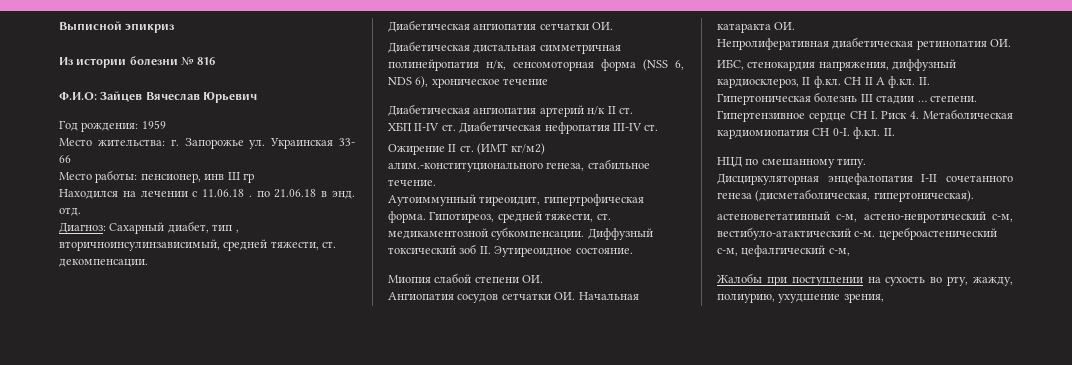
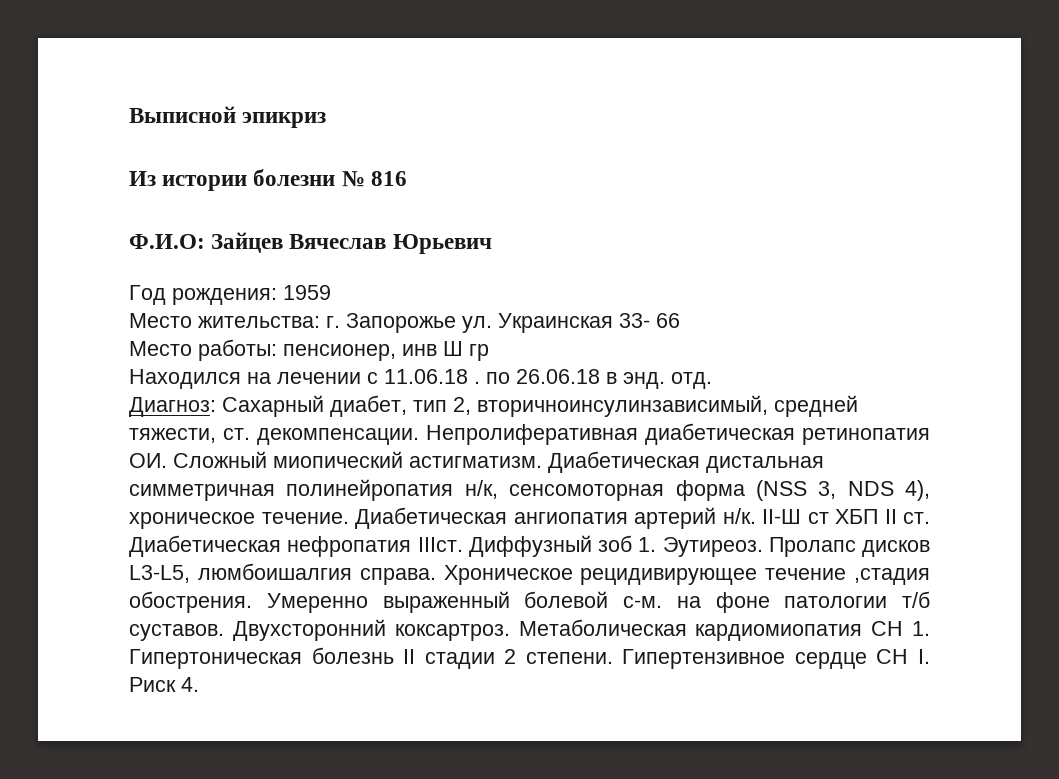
[274,189,317,198] 21.06.18 -> [516,369,600,384] 26.06.18
[235,229,239,233] , -> [453,397,471,415] 2,
[388,20,614,32] // Диабетическая ангиопатия сетчатки ОИ. // -> [426,423,930,445] [129,451,542,468] Непролиферативная диабетическая ретинопатия ОИ. Сложный миопический астигматизм.
[675,60,684,70] [388,76,549,88] [388,104,633,117] [388,121,659,134] [388,143,545,155] [388,159,650,172] [388,179,436,186] [388,194,644,206] [388,211,611,223] [388,227,653,240] [388,244,633,257] [388,273,544,283] [388,292,639,303] [717,22,796,33] [717,37,1012,50] [717,59,957,71] [717,76,930,88] [717,92,927,105] 6, NDS 6), хроническое течение // Диабетическая ангиопатия артерий н/к II ст. // ХБП II-IV ст. Диабетическая нефропатия III-IV ст. // Ожирение II ст. (ИМТ кг/м2) алим.-конституционального генеза, стабильное течение. // Аутоиммунный тиреоидит, гипертрофическая форма. Гипотиреоз, средней тяжести, ст. медикаментозной субкомпенсации. Диффузный токсический зоб II. Эутиреоидное состояние. // Миопия слабой степени ОИ. // Ангиопатия сосудов сетчатки ОИ. Начальная катаракта ОИ. // Непролиферативная диабетическая ретинопатия ОИ. // ИБС, стенокардия напряжения, диффузный кардиосклероз, II ф.кл. СН II А ф.кл. II. Гипертоническая болезнь III стадии … -> [818,480,930,501] [129,507,930,529] [129,535,930,557] [129,563,930,585] [129,591,930,613] [129,619,931,641] [129,647,517,669] 3, NDS 4), хроническое течение. Диабетическая ангиопатия артерий н/к. II-Ш ст ХБП II ст. Диабетическая нефропатия IIIст. Диффузный зоб 1. Эутиреоз. Пролапс дисков L3-L5, люмбоишалгия справа. Хроническое рецидивирующее течение ,стадия обострения. Умеренно выраженный болевой с-м. на фоне патологии т/б суставов. Двухсторонний коксартроз. Метаболическая кардиомиопатия СН 1. Гипертоническая болезнь II стадии 2
[923,109,1013,119] [717,127,895,139] [717,156,867,168] [717,173,1013,185] [717,189,974,202] [717,211,1013,223] [717,227,997,240] [717,245,850,257] [717,273,1013,286] [717,293,884,303] Метаболическая кардиомиопатия СН 0-I. ф.кл. II. // НЦД по смешанному типу. // Дисциркуляторная энцефалопатия I-II сочетанного генеза (дисметаболическая, гипертоническая). // астеновегетативный с-м, астено-невротический с-м, вестибуло-атактический с-м. цереброастенический с-м, цефалгический с-м, // Жалобы при поступлении на сухость во рту, жажду, полиурию, ухудшение зрения, -> (199, 684) none

